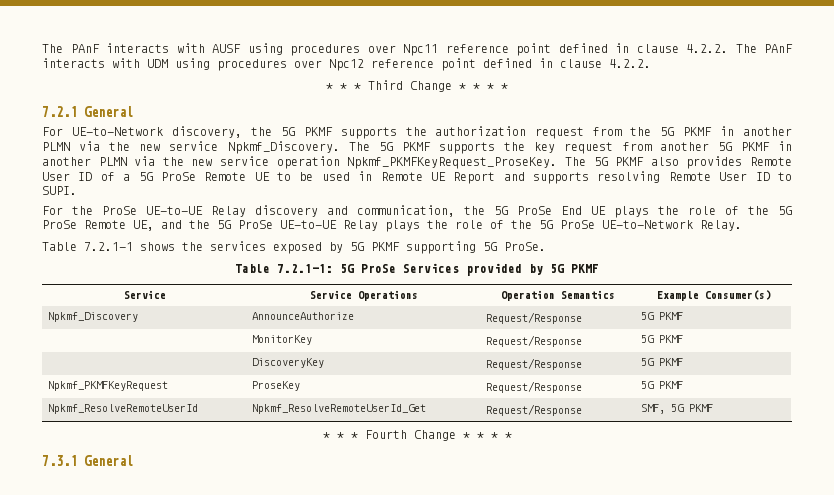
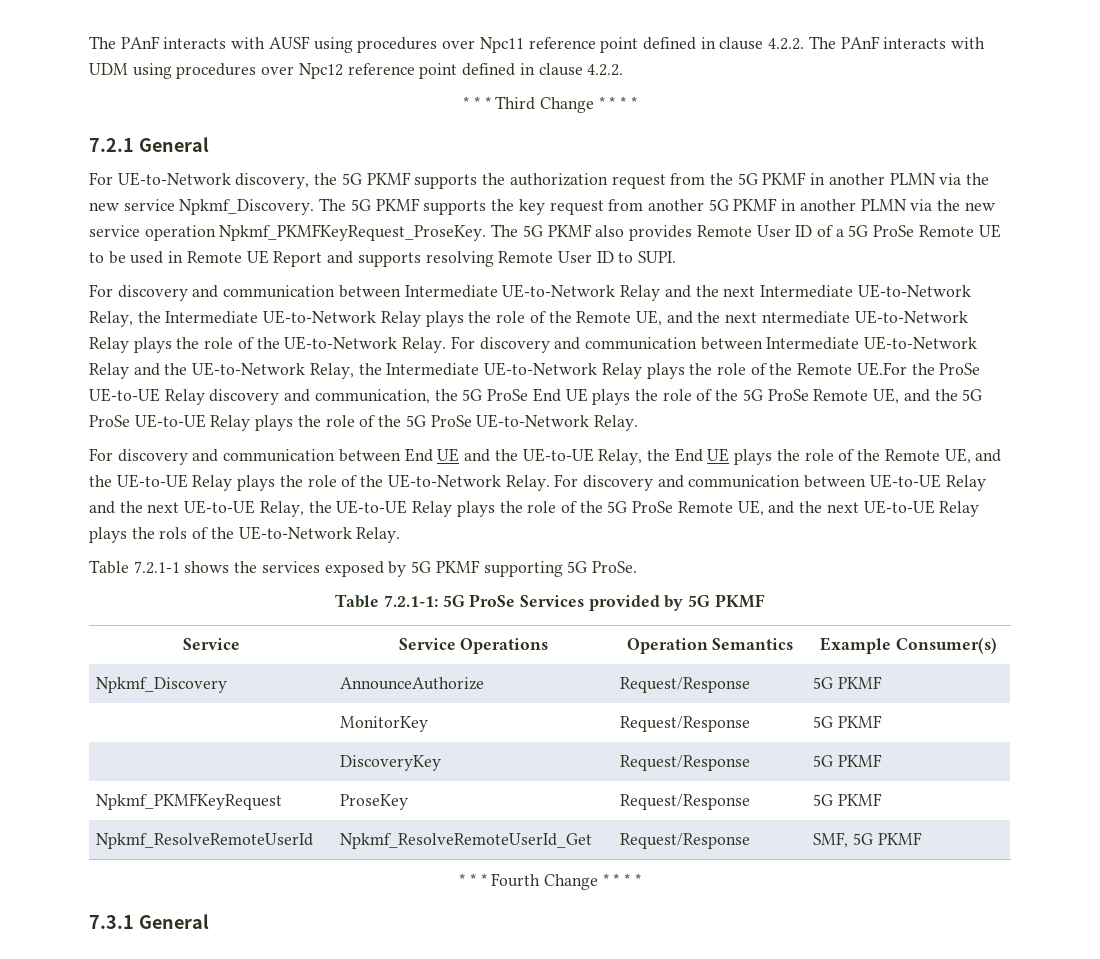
(63, 210) none -> [117,284,971,301] [89,310,968,327] [89,336,978,353] [89,362,907,379] discovery and communication between Intermediate UE-to-Network Relay and the next Intermediate UE-to-Network Relay, the Intermediate UE-to-Network Relay plays the role of the Remote UE, and the next ntermediate UE-to-Network Relay plays the role of the UE-to-Network Relay. For discovery and communication between Intermediate UE-to-Network Relay and the UE-to-Network Relay, the Intermediate UE-to-Network Relay plays the role of the Remote UE.For
(742, 225) none -> [89,448,1002,465] [89,474,986,491] [89,500,980,517] [89,526,401,543] // For discovery and communication between End UE and the UE-to-UE Relay, the End UE plays the role of the Remote UE, and the UE-to-UE Relay plays the role of the UE-to-Network Relay. For discovery and communication between UE-to-UE Relay and the next UE-to-UE Relay, the UE-to-UE Relay plays the role of the 5G ProSe Remote UE, and the next UE-to-UE Relay plays the rols of the UE-to-Network Relay.

